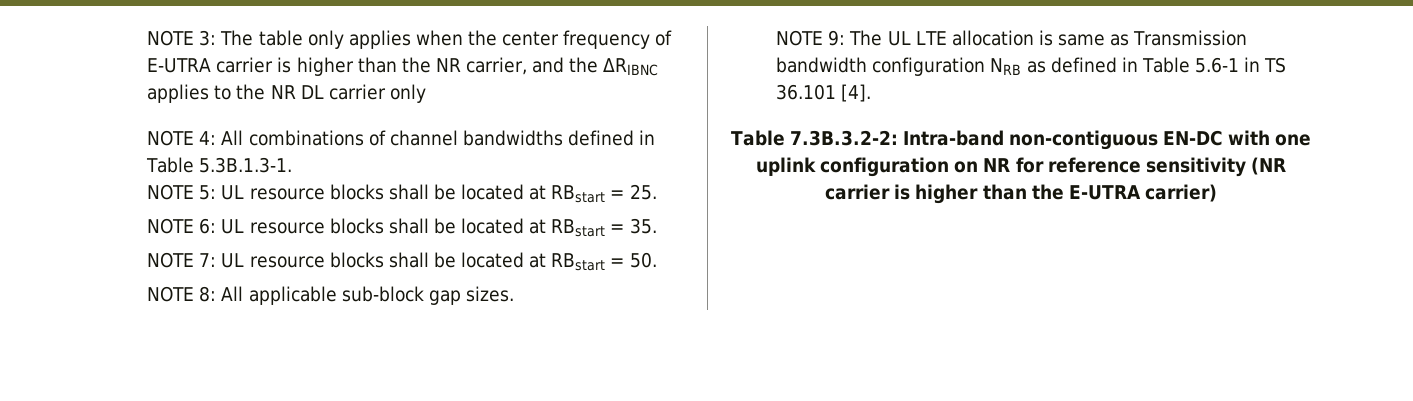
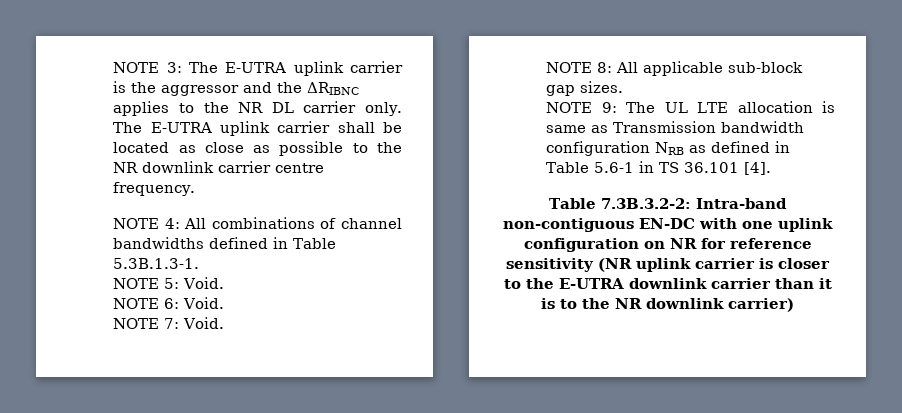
[258,30,673,49] [147,57,528,76] table only applies when the center frequency of E-UTRA carrier is higher than the NR carrier, -> [225,61,403,76] [113,81,240,96] E-UTRA uplink carrier is the aggressor
[389,84,426,103] only -> [365,102,403,116] [113,121,402,136] [113,141,402,156] [113,161,325,173] [113,182,196,196] only. The E-UTRA uplink carrier shall be located as close as possible to the NR downlink carrier centre frequency.
[221,184,657,203] [147,218,657,237] [147,252,657,271] UL resource blocks shall be located at RBstart = 25. // NOTE 6: UL resource blocks shall be located at RBstart = 35. // NOTE 7: UL resource blocks shall be located at RBstart = 50. -> [183,277,225,289] [113,297,225,309] [113,317,225,329] Void. // NOTE 6: Void. // NOTE 7: Void.
[825,184,1141,204] carrier is higher than the E-UTRA -> [636,258,830,272] [503,278,832,289] [541,298,724,309] uplink carrier is closer to the E-UTRA downlink carrier than it is to the NR downlink

